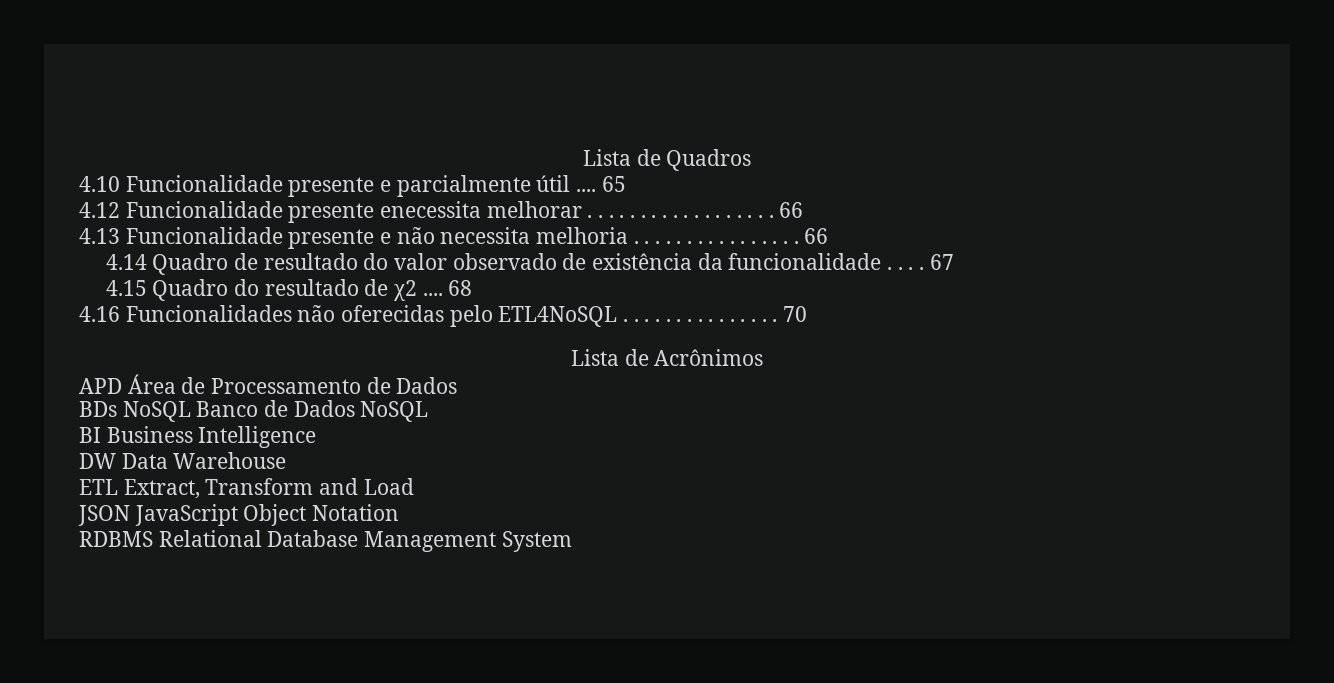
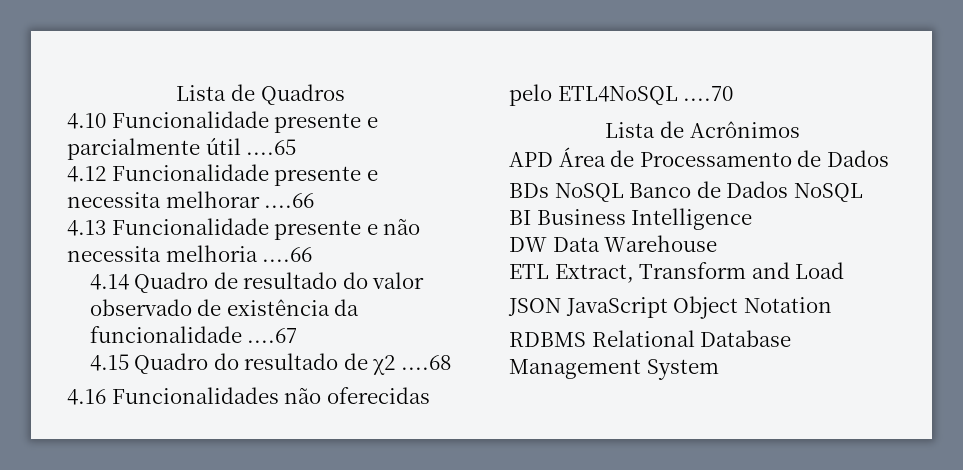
[576,176,626,192] .... 65 -> [246,139,297,155] ....65
[380,201,804,218] enecessita melhorar . . . . . . . . . . . . . . . . . . 66 -> [366,170,378,181] [67,191,315,208] e necessita melhorar ....66
[633,228,829,244] . . . . . . . . . . . . . . . . 66 -> [262,247,313,262] ....66
[886,254,954,270] . . . . 67 -> [247,328,298,343] ....67
[422,280,473,296] .... 68 -> [400,355,451,370] ....68
[623,306,808,322] . . . . . . . . . . . . . . . 70 -> [683,86,734,101] ....70

